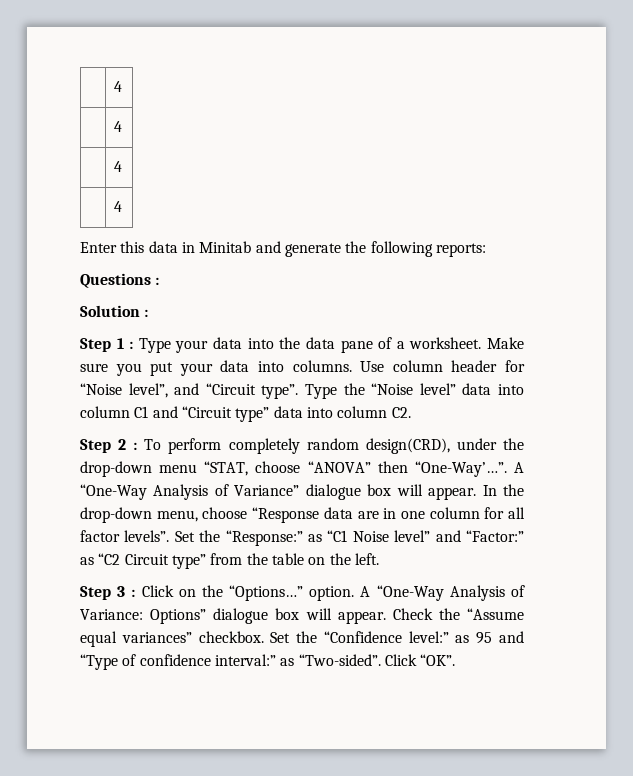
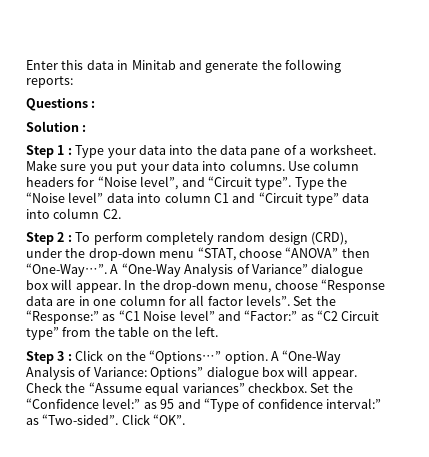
[113,81,122,92] [113,121,122,132] [113,161,122,172] [113,201,122,212] | 4 // | 4 // | 4 // | 4 // -> (26, 65) none
[451,360,498,372] header -> [26,177,74,187] headers
[365,438,450,454] design(CRD), -> [268,232,347,245] design (CRD),
[414,461,507,477] “One-Way’…”. -> [26,263,107,277] “One-Way…”.

